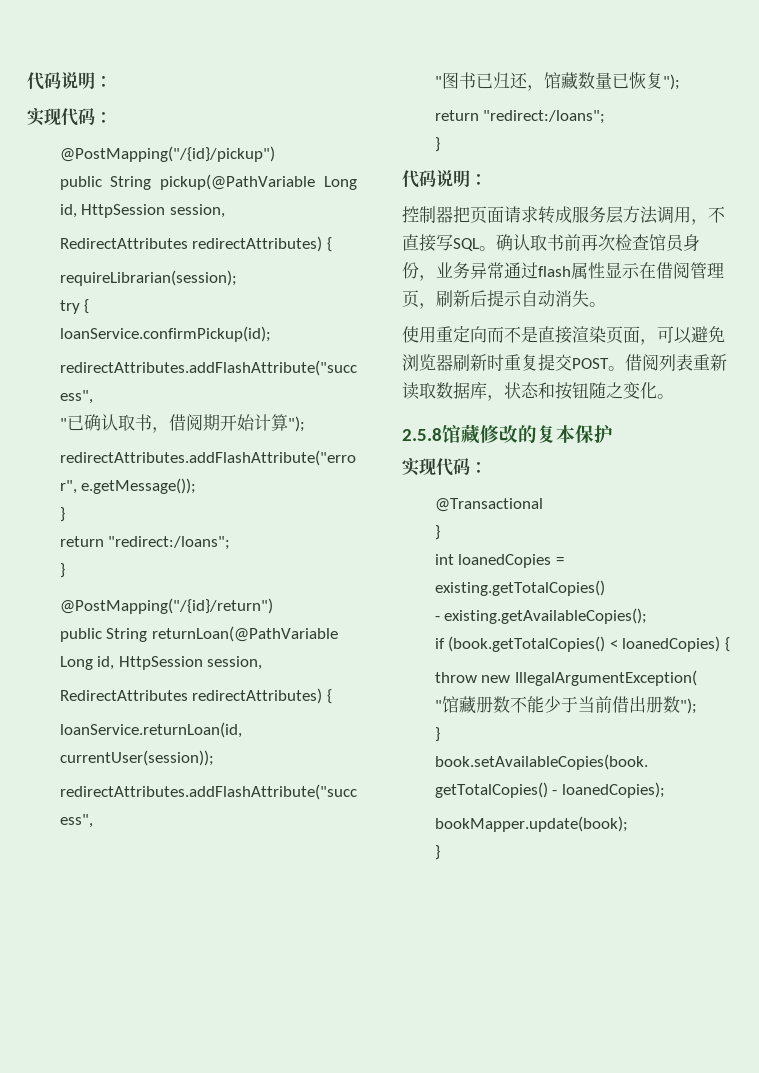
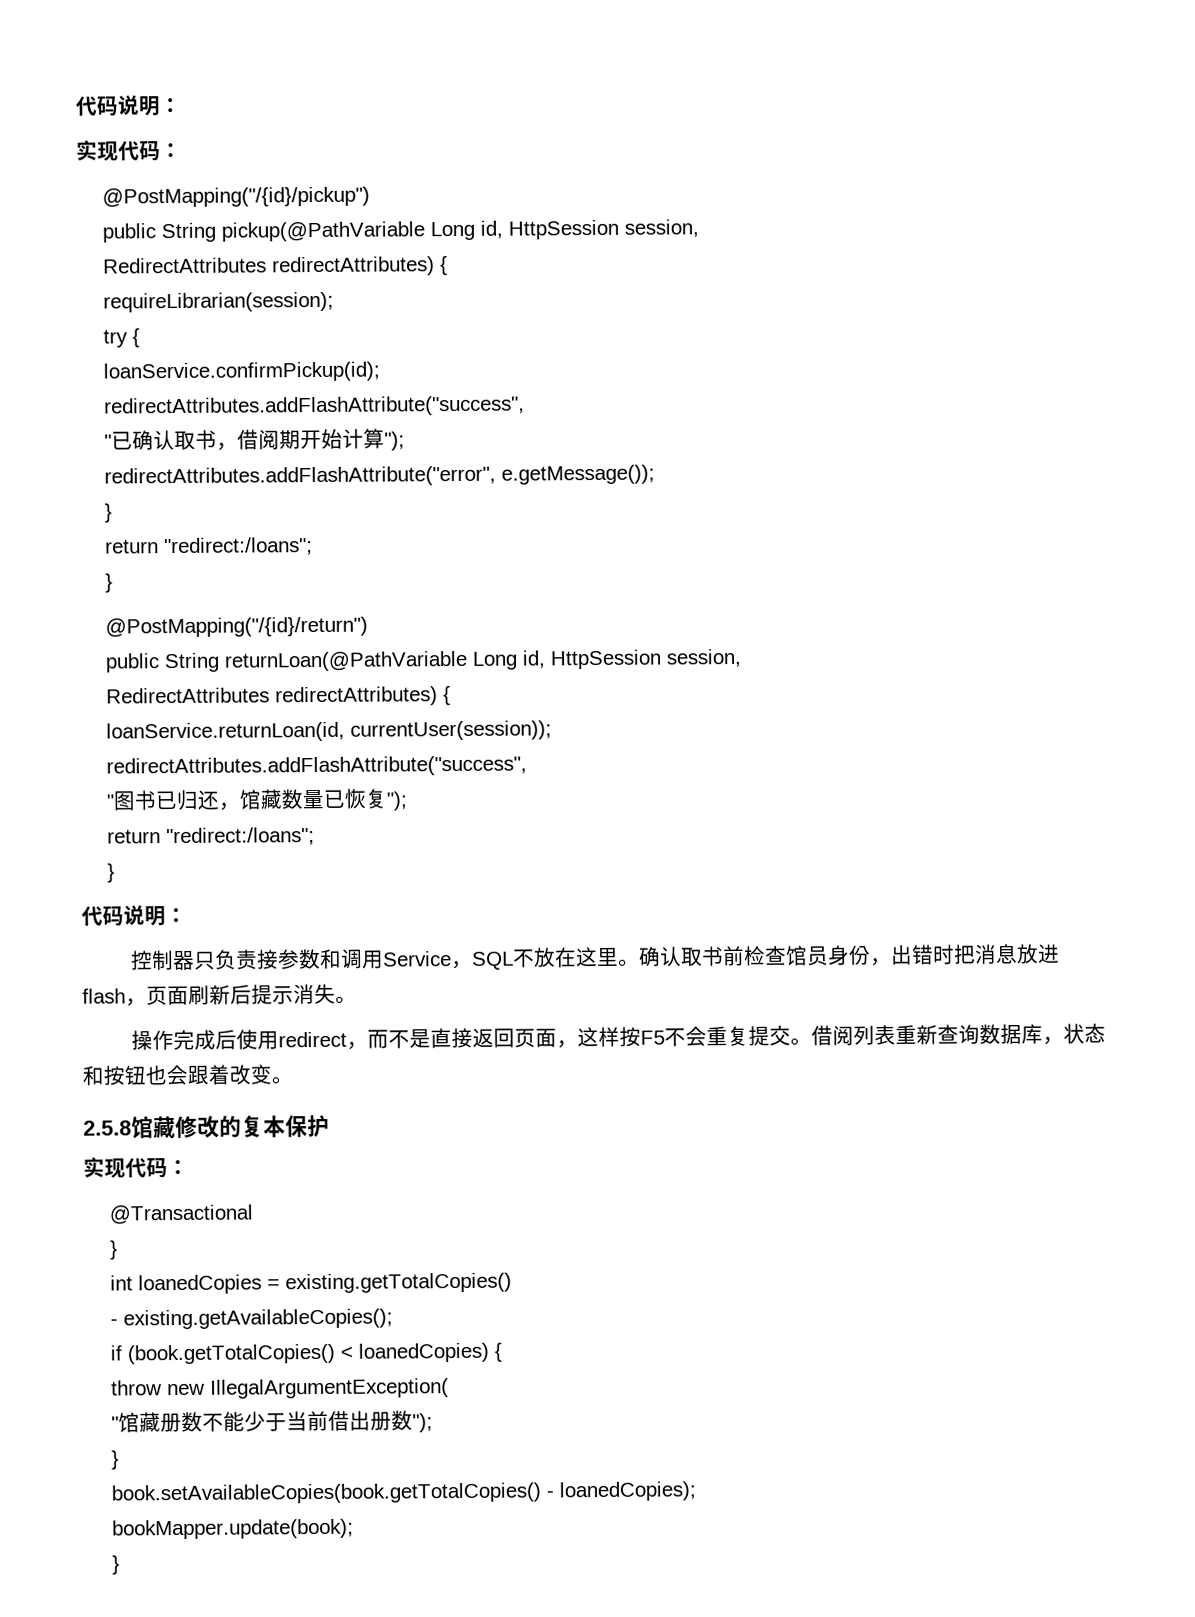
[453,206,725,225] [402,234,479,252] 把页面请求转成服务层方法调用，不直接写SQL -> [193,947,619,970] 只负责接参数和调用Service，SQL不放在这里
[581,234,615,251] 再次 -> (745, 956) none
[436,262,724,279] [402,290,436,309] 业务异常通过flash属性显示在借阅管理页， -> [889,943,1060,965] [82,985,189,1007] 出错时把消息放进flash，页面
[521,290,555,307] 自动 -> (294, 995) none
[402,326,725,345] [402,354,504,371] 使用重定向而不是直接渲染页面，可以避免浏览器刷新时 -> [130,1026,707,1051] 操作完成后使用redirect，而不是直接返回页面，这样按F5不会
[572,358,609,369] POST -> (791, 1035) none
[402,382,436,400] 读取 -> [936,1024,980,1045] 查询
[589,382,657,399] 随之变化 -> [145,1064,272,1086] 也会跟着改变

